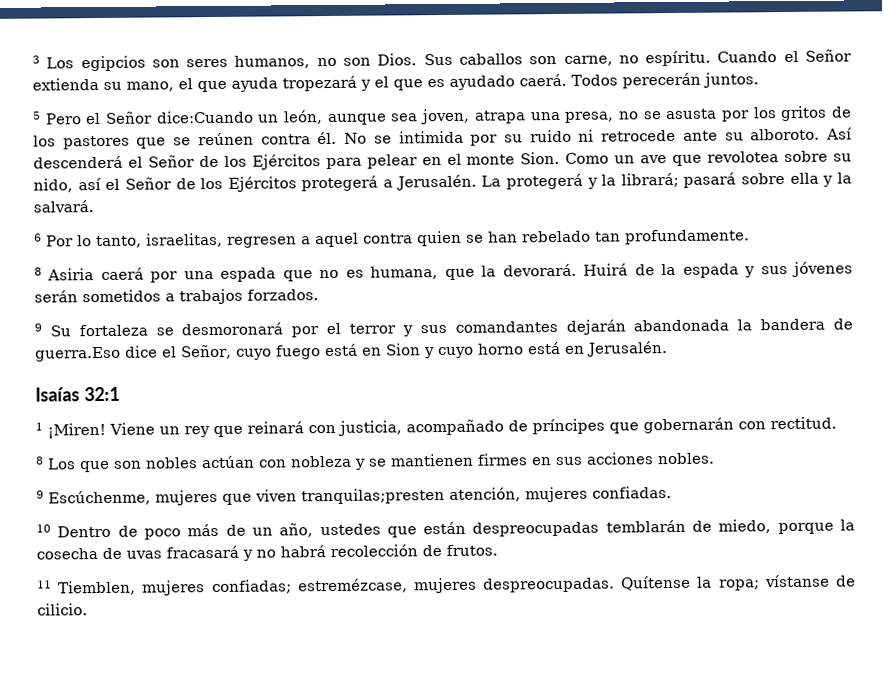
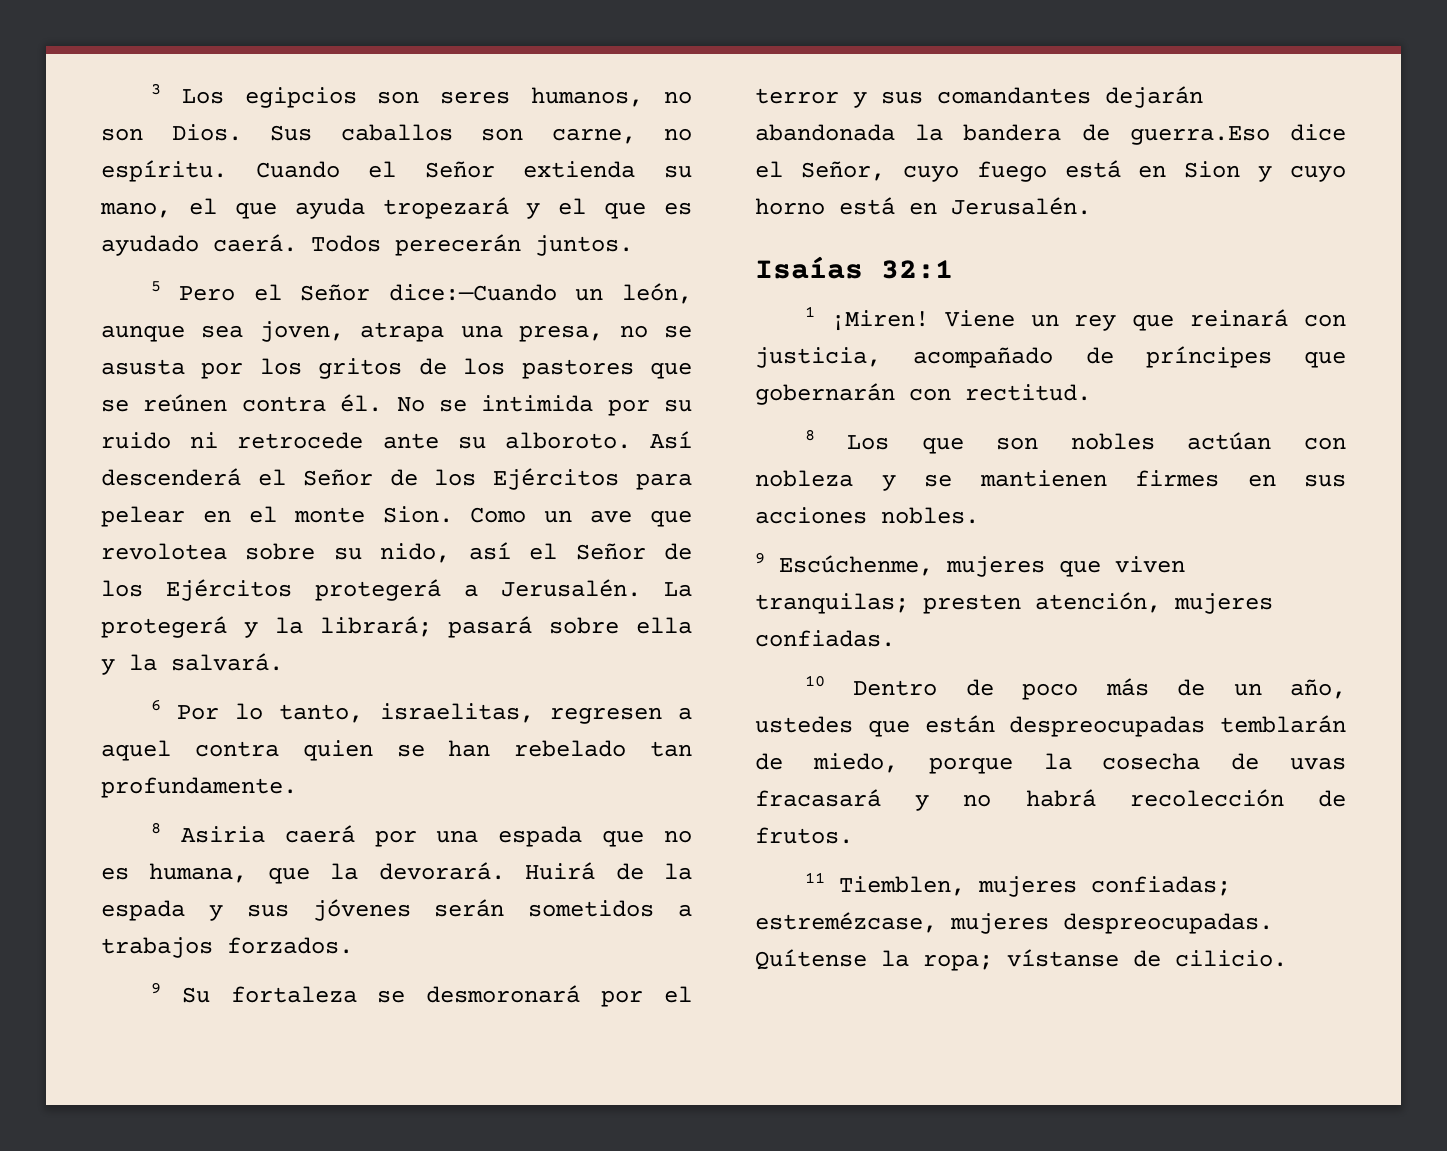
[155,110,254,124] dice:Cuando -> [388,284,557,301] dice:—Cuando
[301,488,445,505] tranquilas;presten -> [755,593,1021,614] tranquilas; presten

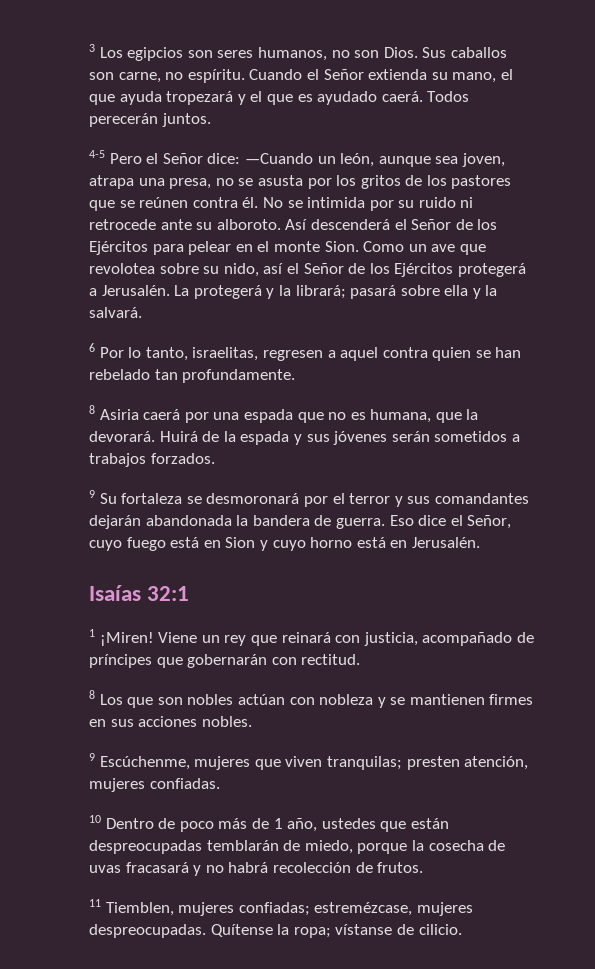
[150,281,161,292] 5 -> [89,150,105,158] 4-5
[388,284,557,301] dice:—Cuando -> [207,153,313,164] dice: —Cuando
[1129,126,1270,145] guerra.Eso -> [335,515,414,529] guerra. Eso
[1233,683,1262,696] un -> [273,818,283,829] 1

